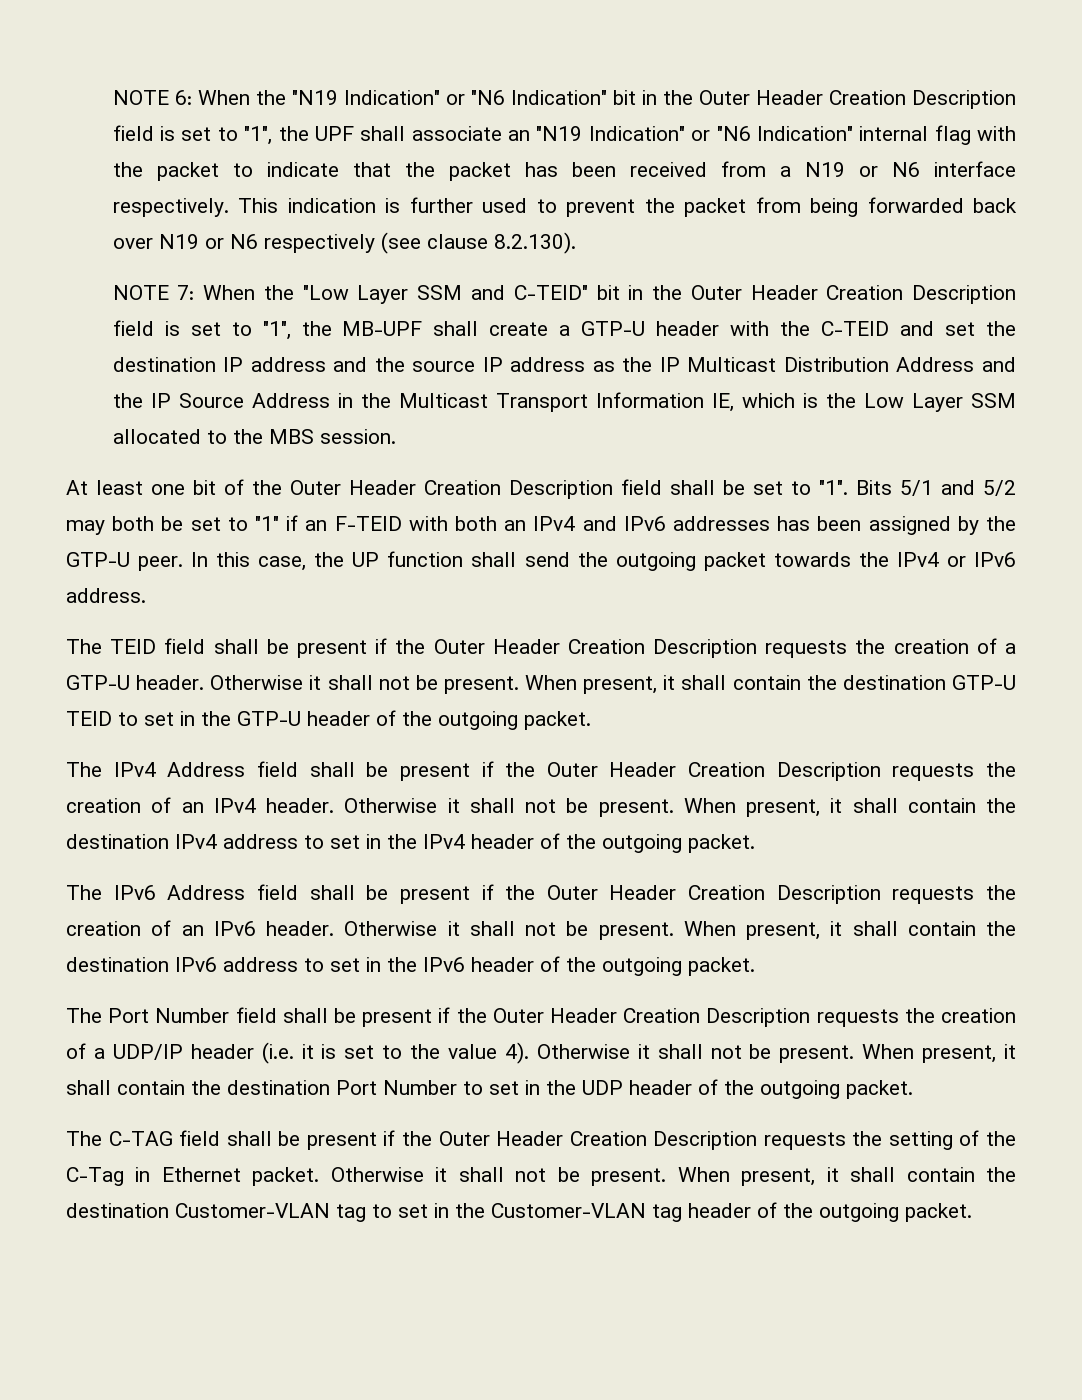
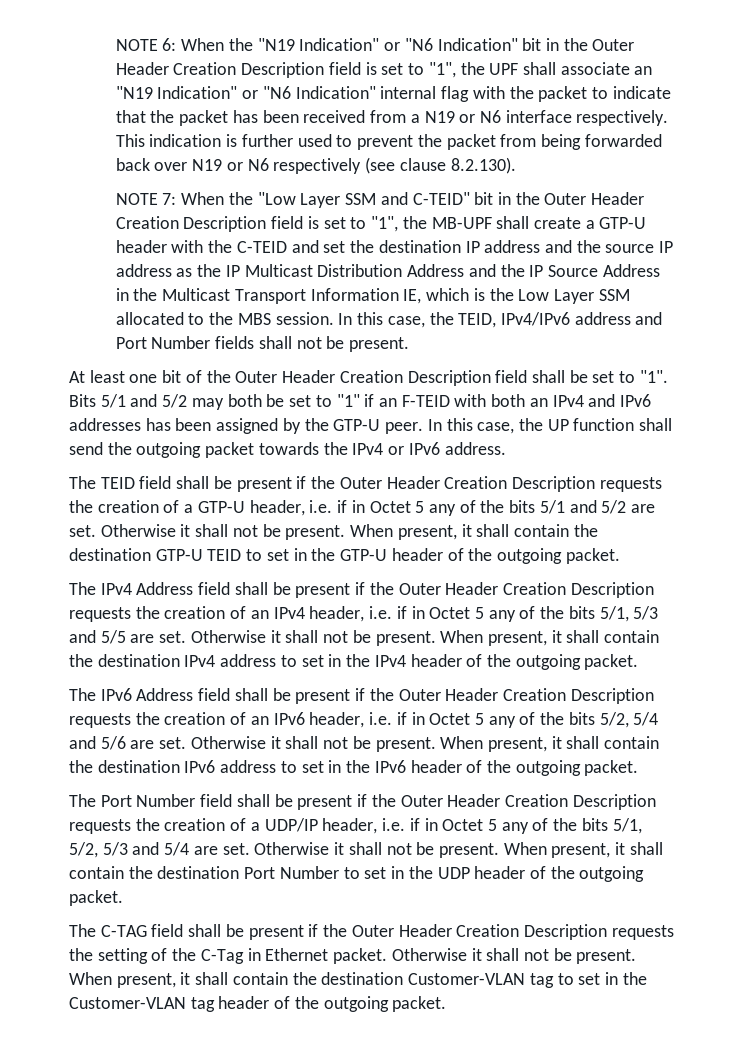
(396, 436) none -> [338,312,663,328] [115,336,410,352] In this case, the TEID, IPv4/IPv6 address and Port Number fields shall not be present.
[136,675,205,690] header. -> [249,500,656,516] [69,525,96,537] header, i.e. if in Octet 5 any of the bits 5/1 and 5/2 are set.
[266,798,334,813] header. -> [309,606,659,622] [69,630,187,644] header, i.e. if in Octet 5 any of the bits 5/1, 5/3 and 5/5 are set.
[266,921,334,936] header. -> [309,712,659,728] [69,736,187,750] header, i.e. if in Octet 5 any of the bits 5/2, 5/4 and 5/6 are set.
[190,1042,529,1064] header (i.e. it is set to the value 4). -> [322,818,642,834] [69,842,250,858] header, i.e. if in Octet 5 any of the bits 5/1, 5/2, 5/3 and 5/4 are set.

